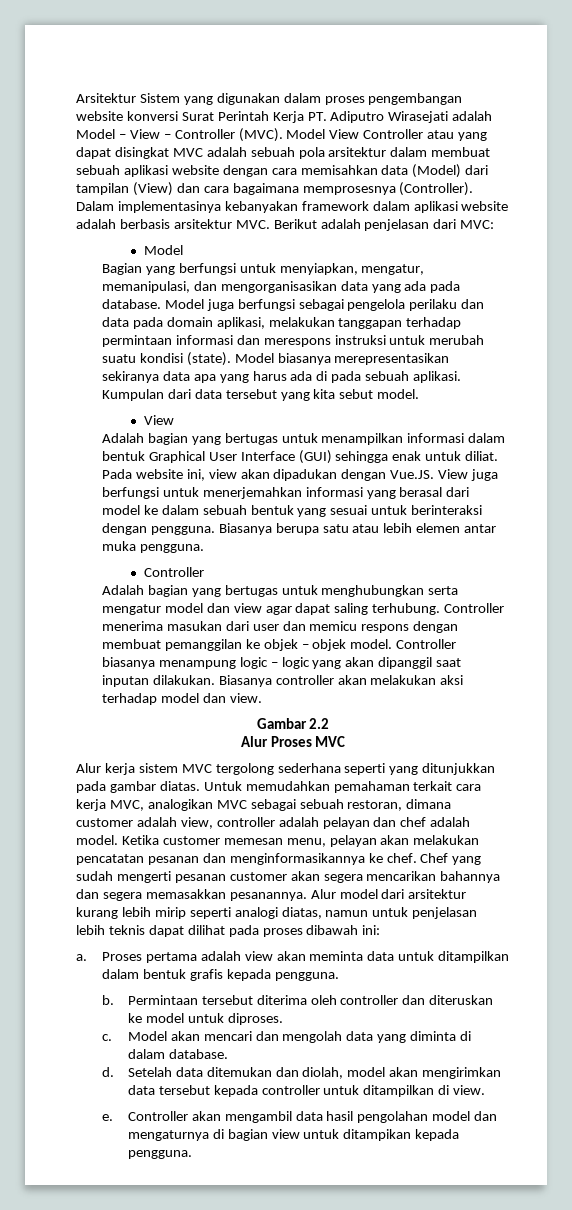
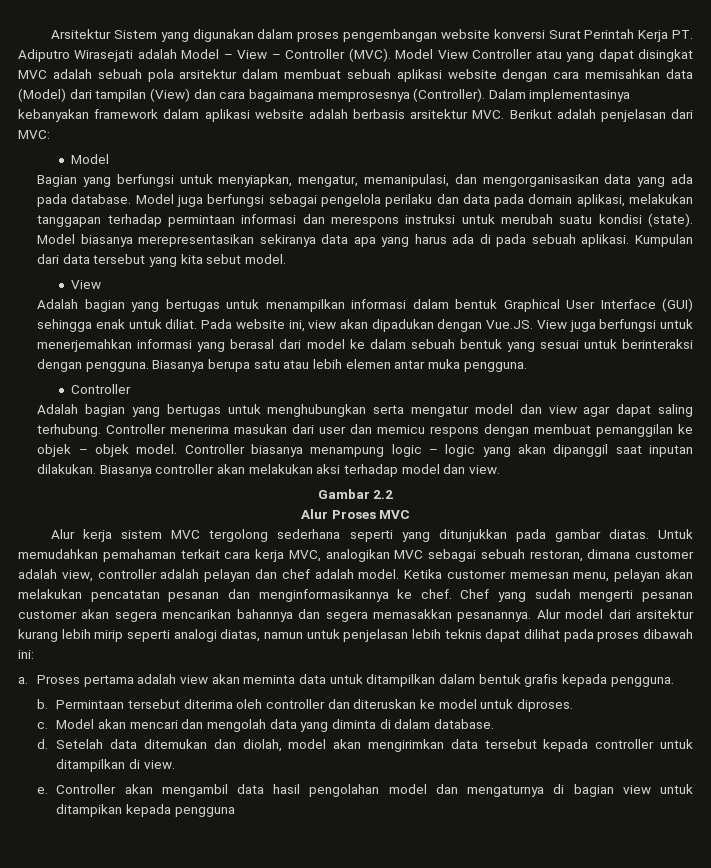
[127,1150,192,1159] pengguna. -> [174,807,235,817] pengguna

